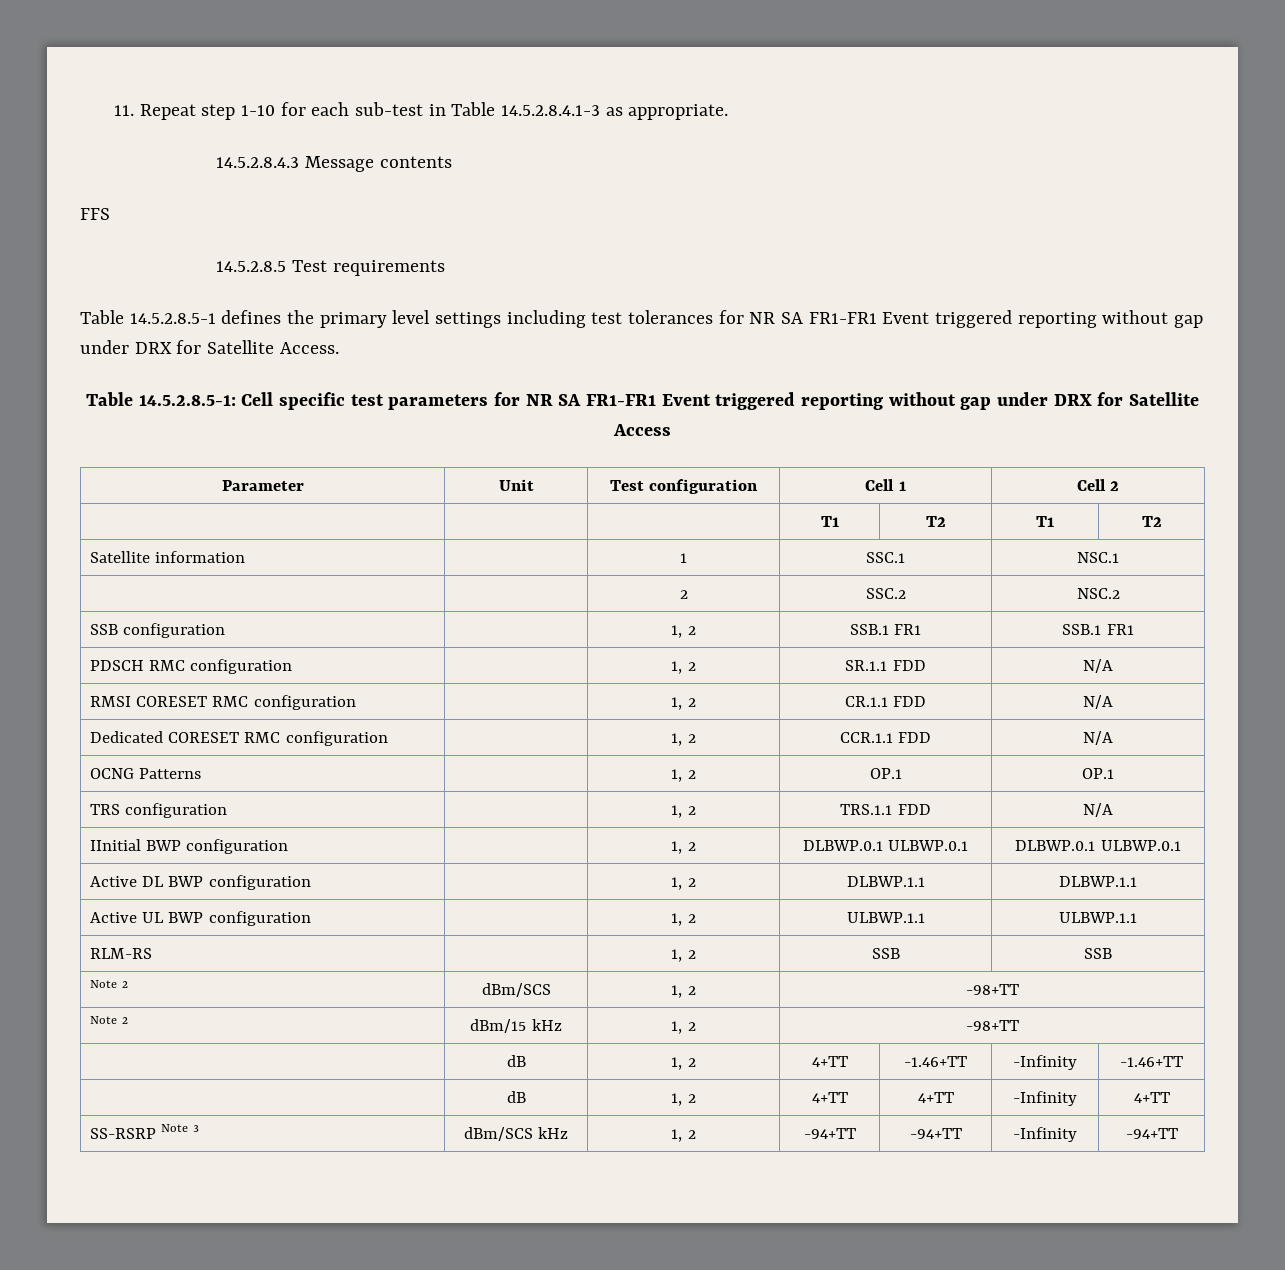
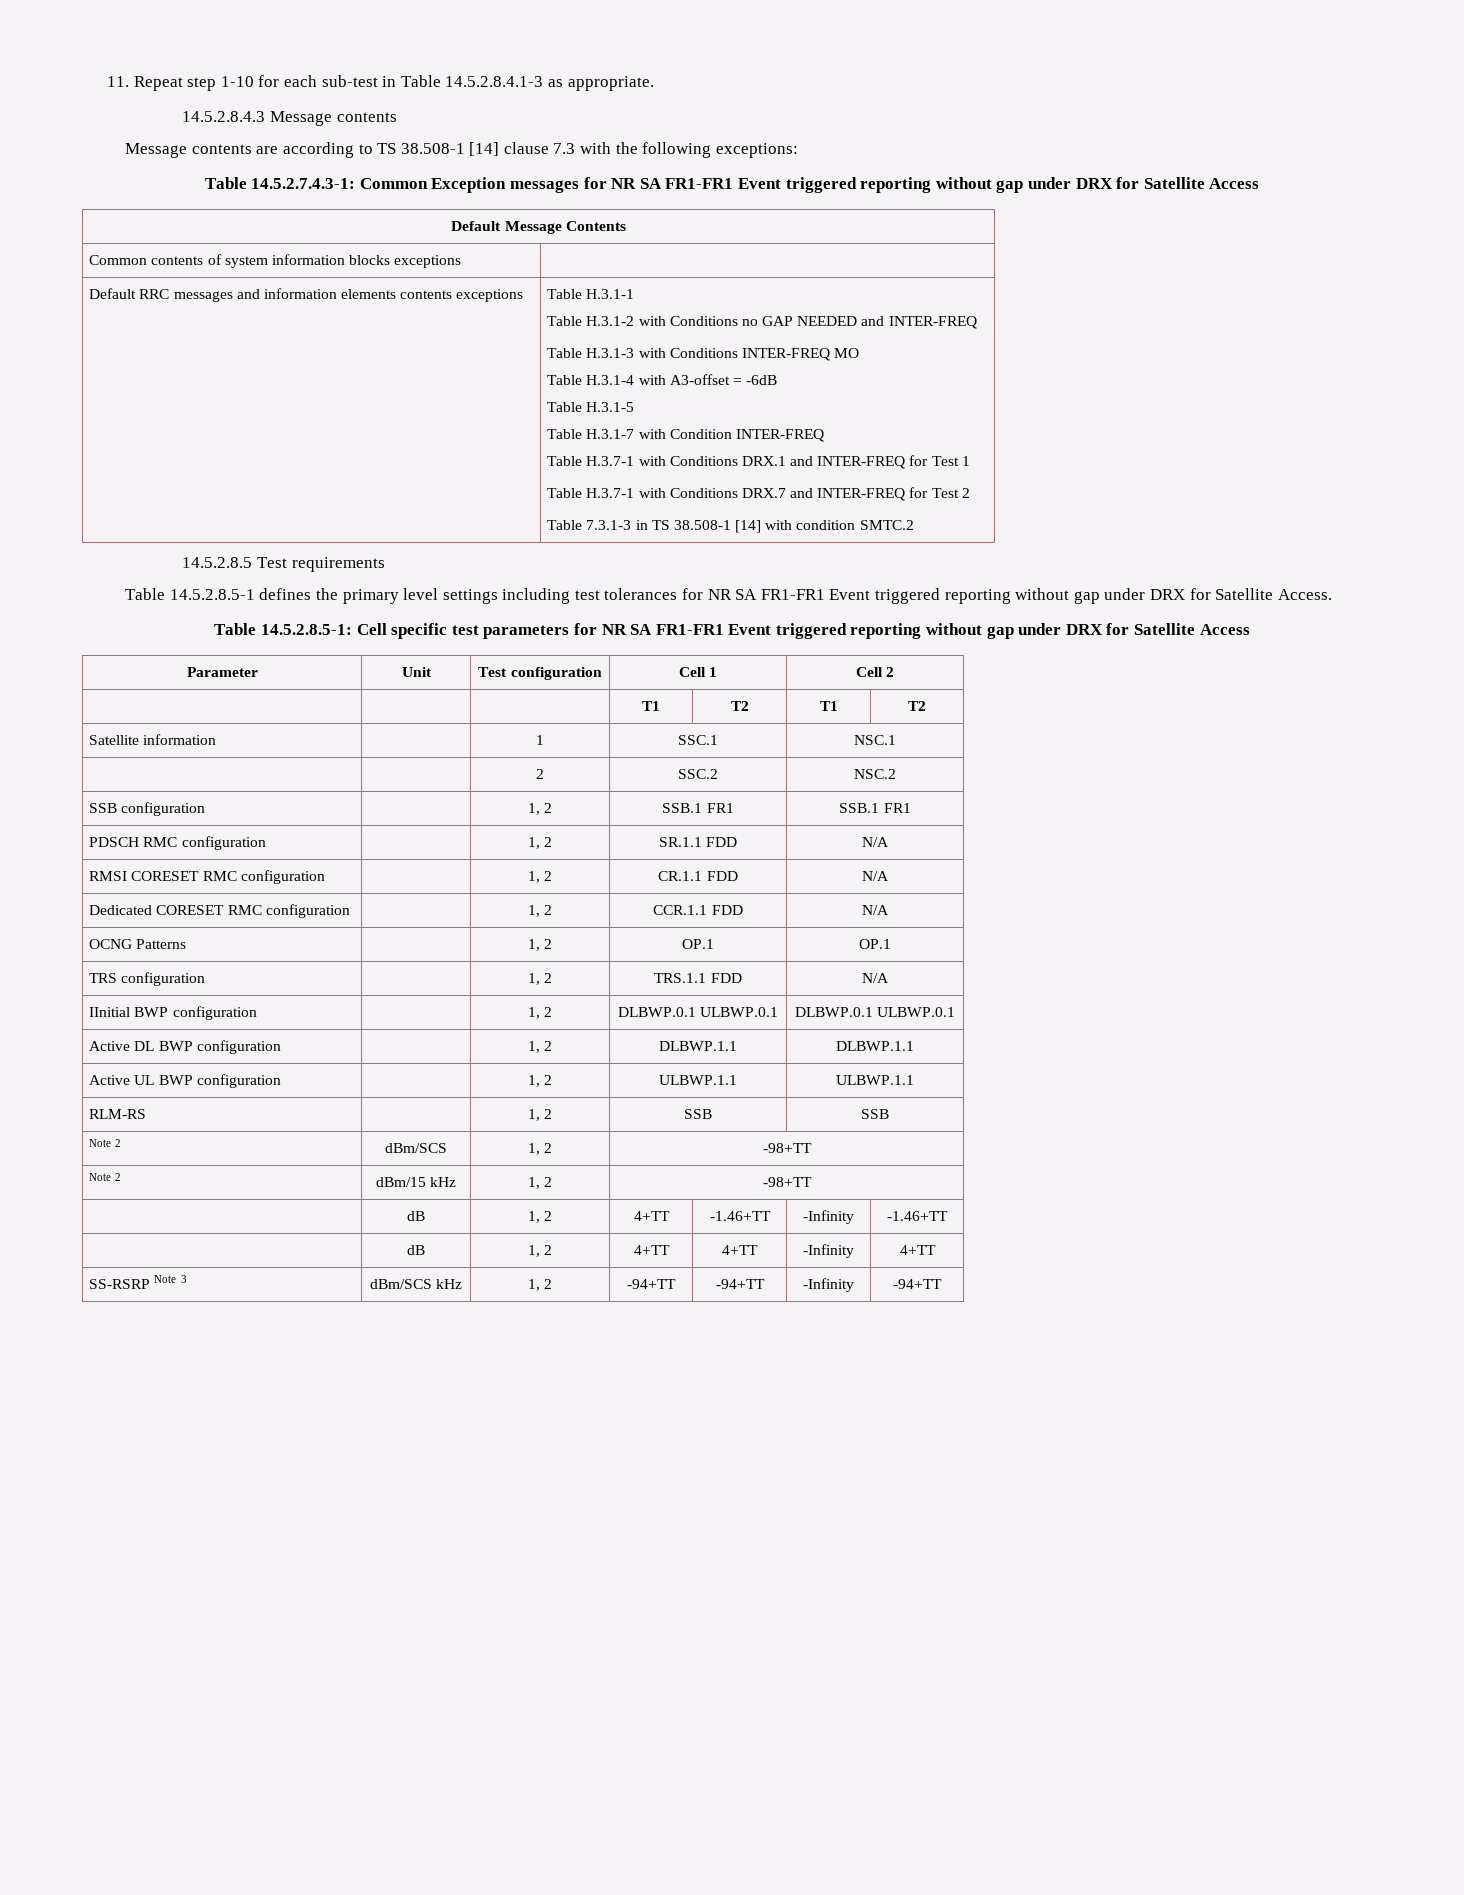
[80,208,110,220] FFS -> [125,142,798,158] [204,177,1260,193] [451,221,626,234] [89,254,462,268] [89,288,524,302] [547,289,635,299] [547,316,977,329] [547,348,860,361] [547,374,778,385] [547,402,635,412] [547,429,824,442] [547,455,970,469] [547,487,970,501] [547,520,914,533] Message contents are according to TS 38.508-1 [14] clause 7.3 with the following exceptions: // Table 14.5.2.7.4.3-1: Common Exception messages for NR SA FR1-FR1 Event triggered reporting without gap under DRX for Satellite Access // Default Message Contents // Common contents of system information blocks exceptions | // Default RRC messages and information elements contents exceptions | Table H.3.1-1 // Table H.3.1-2 with Conditions no GAP NEEDED and INTER-FREQ // Table H.3.1-3 with Conditions INTER-FREQ MO // Table H.3.1-4 with A3-offset = -6dB // Table H.3.1-5 // Table H.3.1-7 with Condition INTER-FREQ // Table H.3.7-1 with Conditions DRX.1 and INTER-FREQ for Test 1 // Table H.3.7-1 with Conditions DRX.7 and INTER-FREQ for Test 2 // Table 7.3.1-3 in TS 38.508-1 [14] with condition SMTC.2

